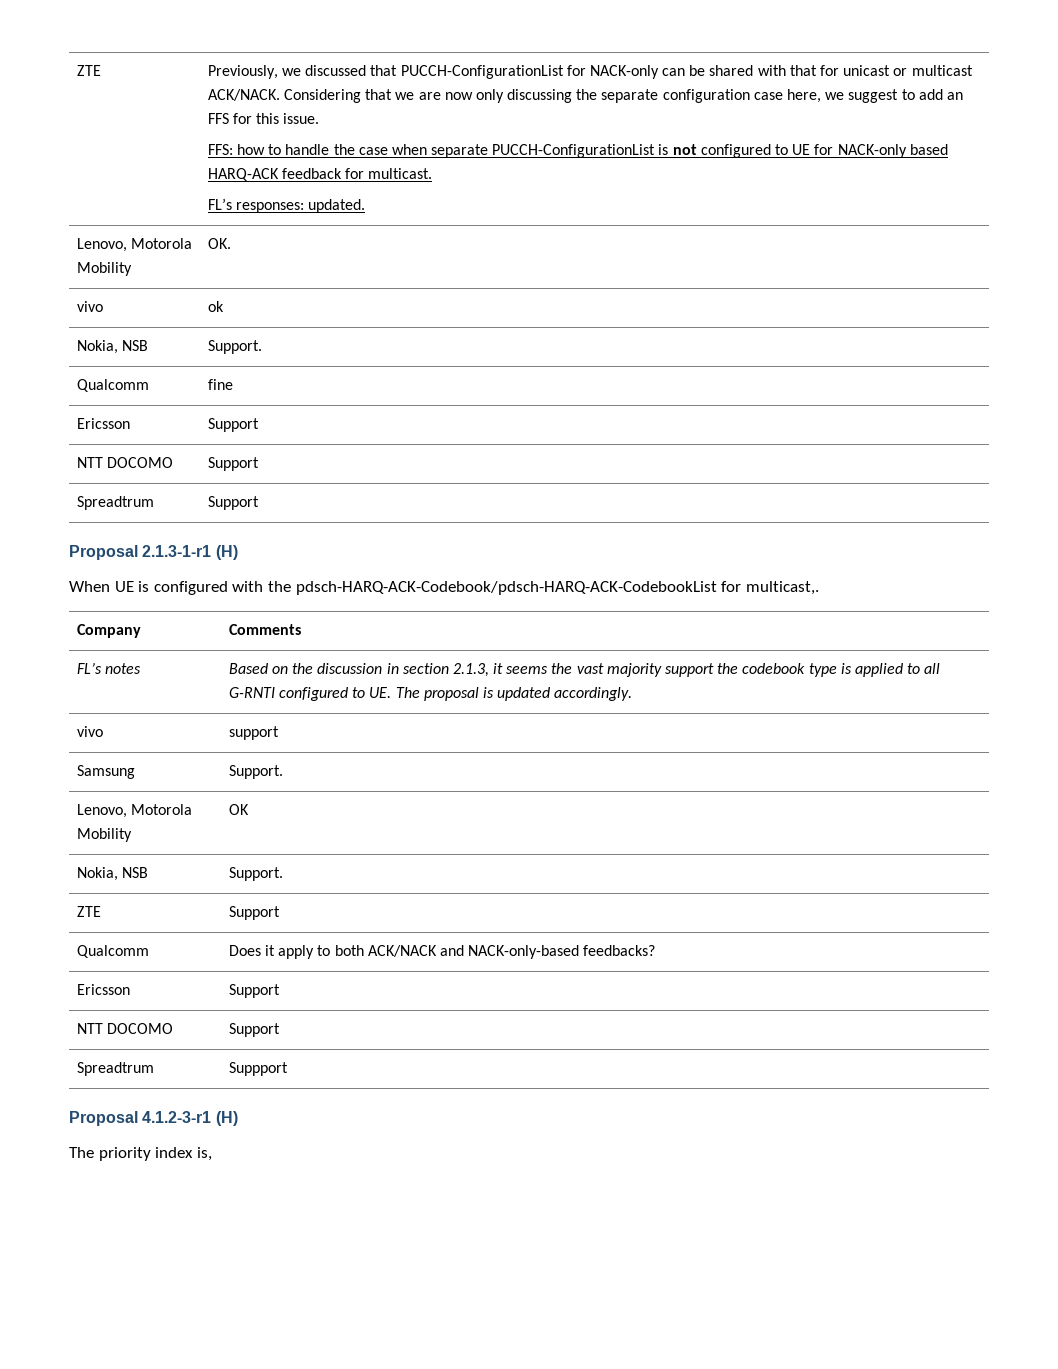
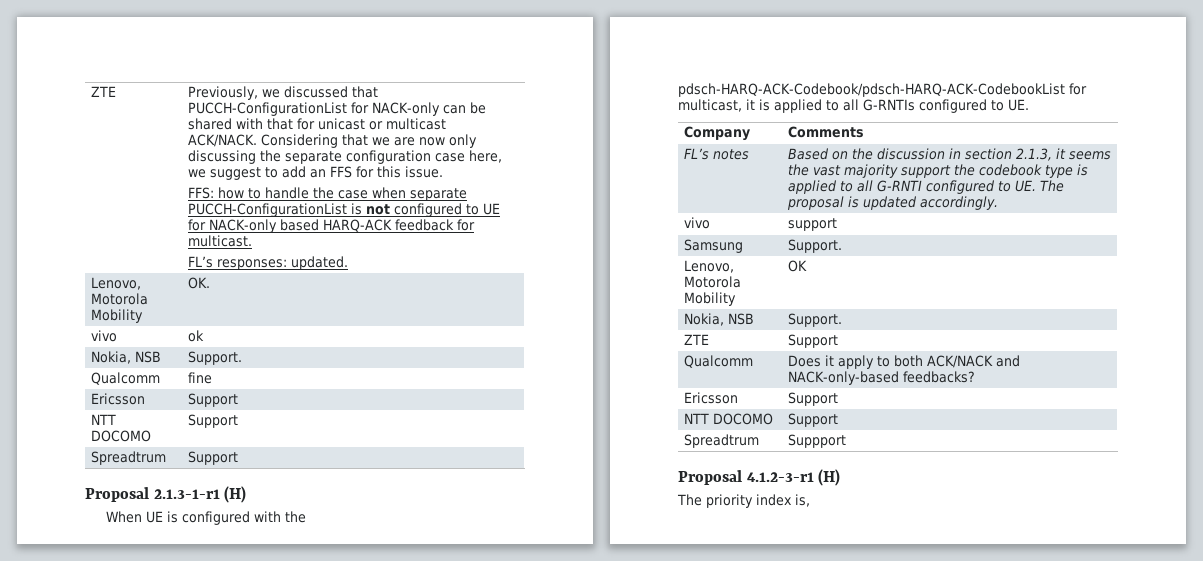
[745,581,819,595] multicast,. -> [678,99,1029,113] multicast, it is applied to all G-RNTIs configured to UE.

